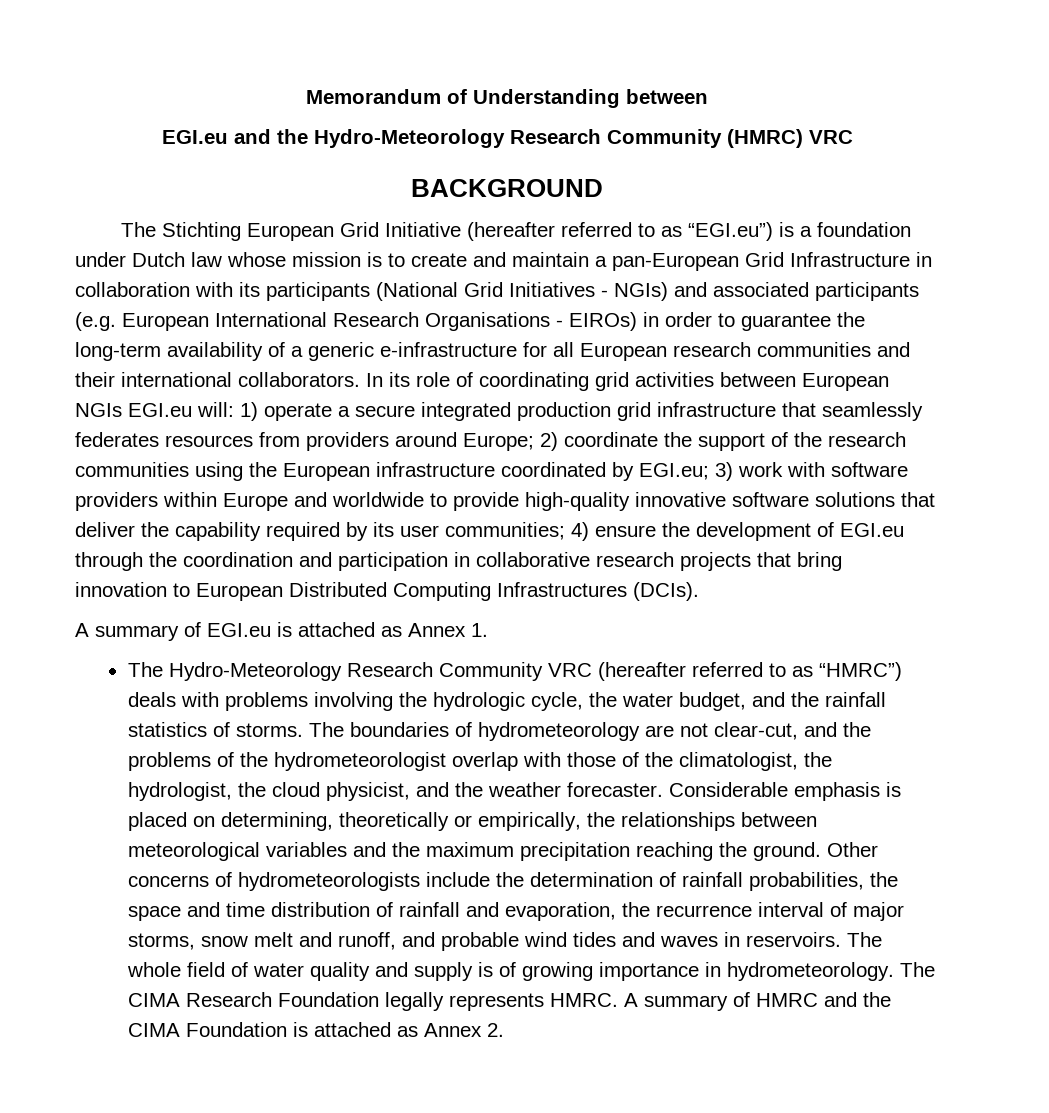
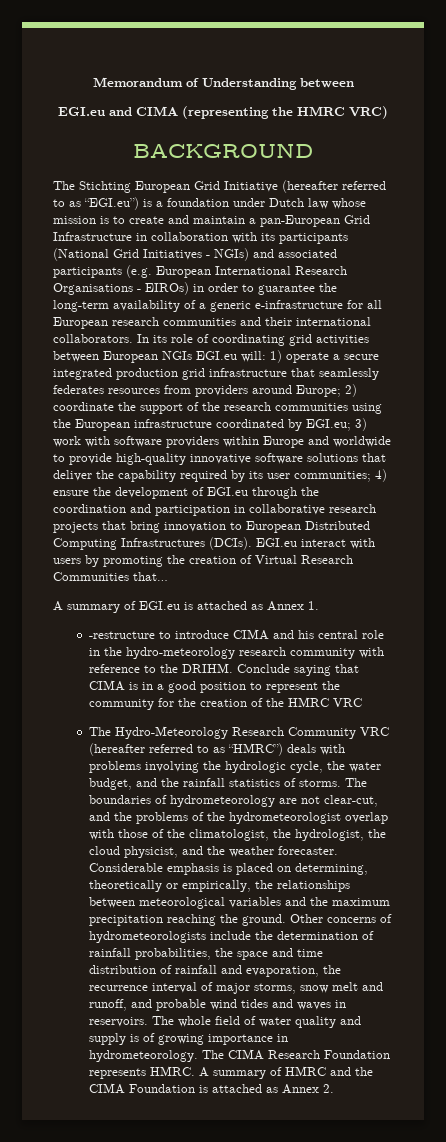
[276,129,853,148] the Hydro-Meteorology Research Community (HMRC) VRC -> [136,106,388,119] CIMA (representing the HMRC VRC)
(699, 591) none -> [256,538,375,549] [53,555,353,567] [53,572,168,581] EGI.eu interact with users by promoting the creation of Virtual Research Communities that…
(488, 630) none -> [89,629,385,640] [89,647,385,659] [89,663,360,676] [89,680,341,693] [89,697,363,710] // -restructure to introduce CIMA and his central role in the hydro-meteorology research community with reference to the DRIHM. Conclude saying that CIMA is in a good position to represent the community for the creation of the HMRC VRC
[384,992,444,1011] legally -> (391, 1054) none

